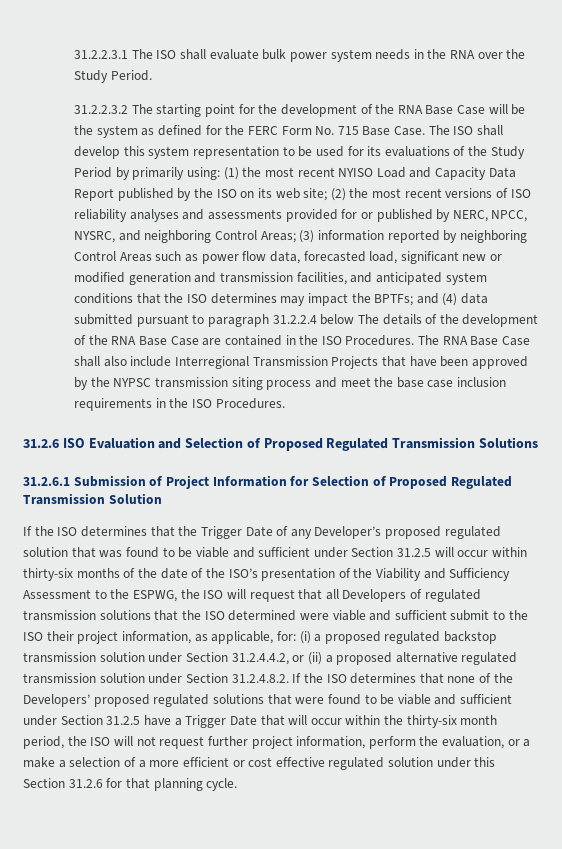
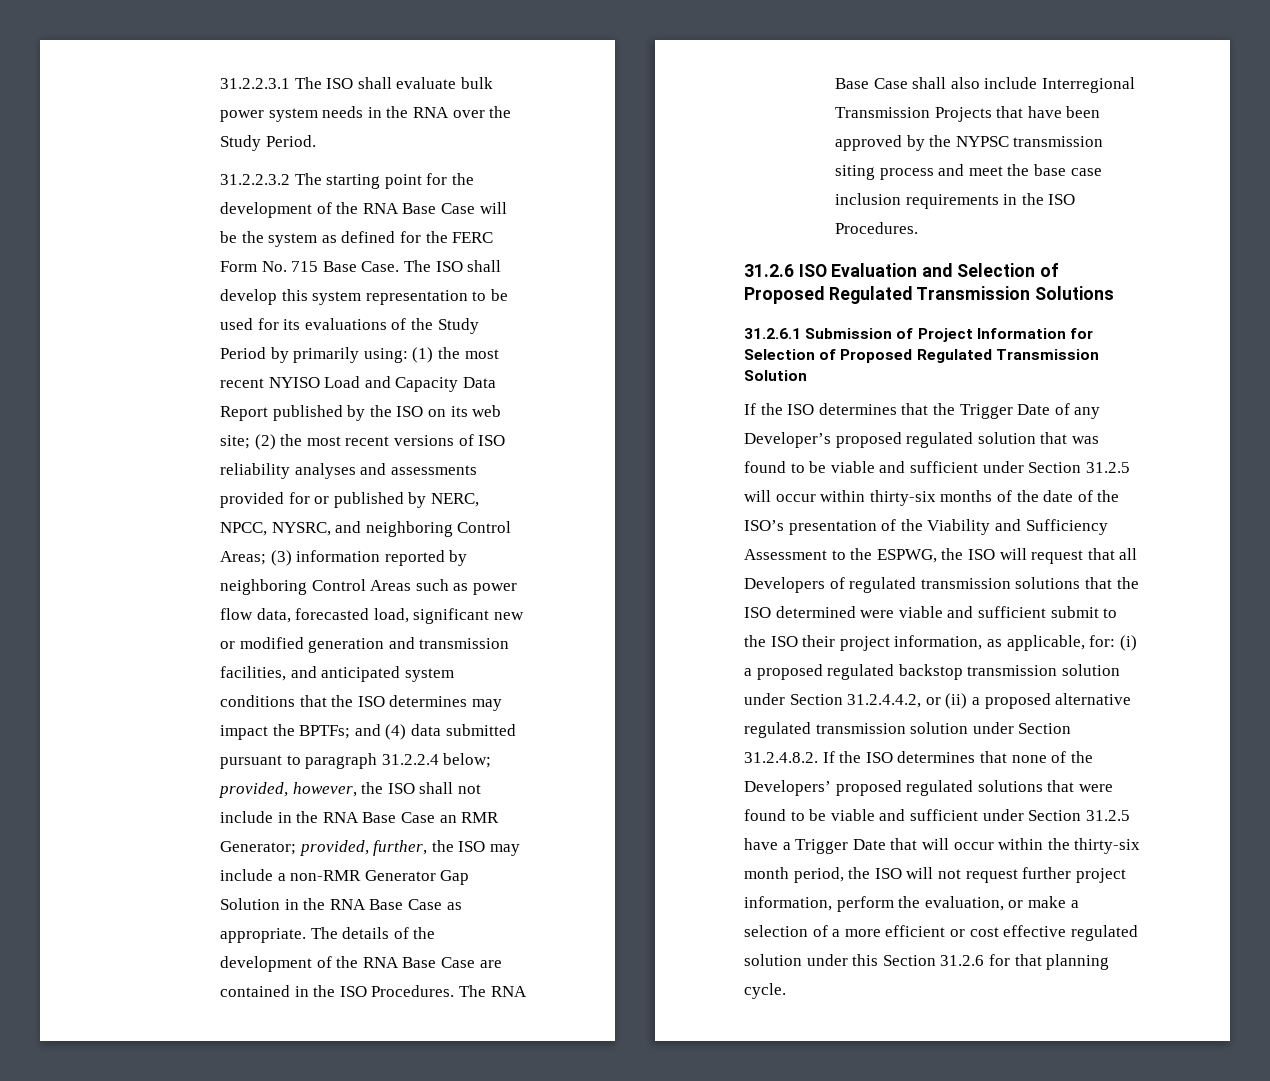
[320,314,355,325] below -> [443,753,492,768] [218,782,481,798] [219,811,500,823] [219,840,520,856] [219,869,470,885] [219,898,462,910] [219,928,306,943] below; provided, however, the ISO shall not include in the RNA Base Case an RMR Generator; provided, further, the ISO may include a non-RMR Generator Gap Solution in the RNA Base Case as appropriate.
[523,739,531,747] a -> (1024, 904) none

